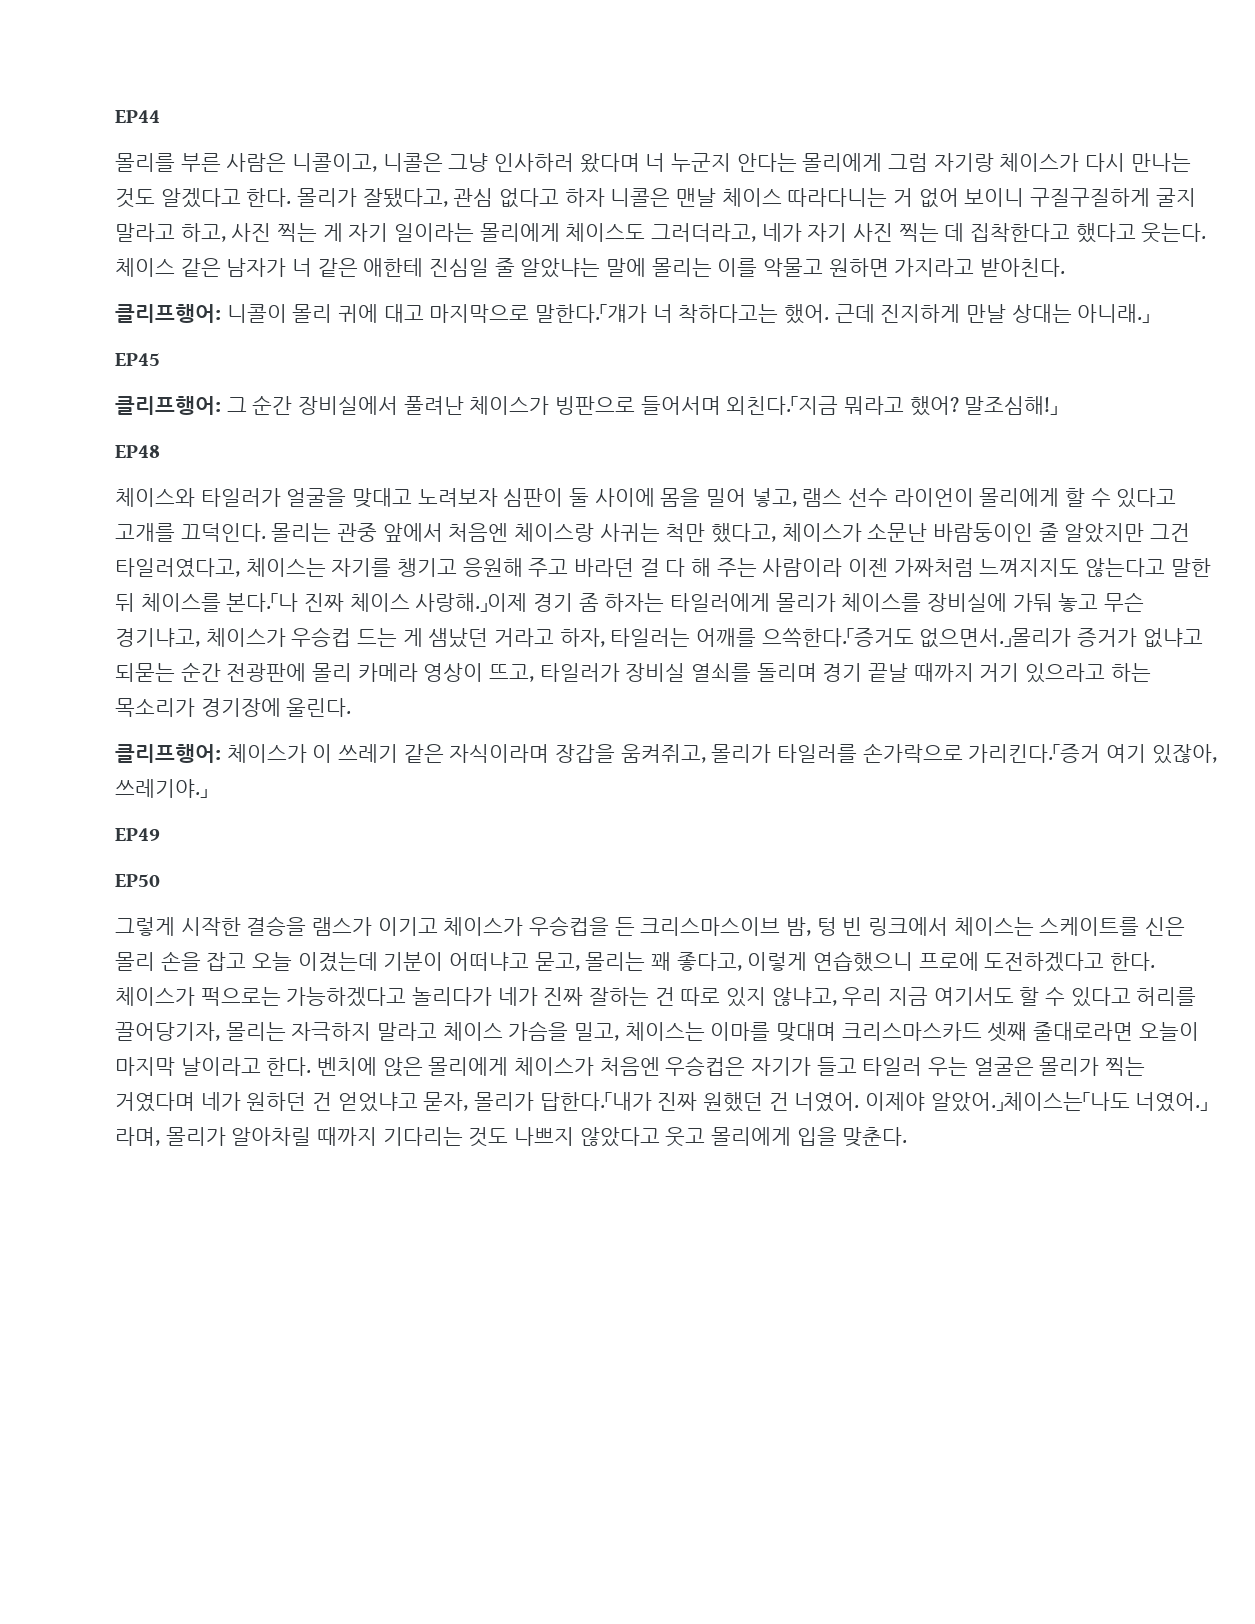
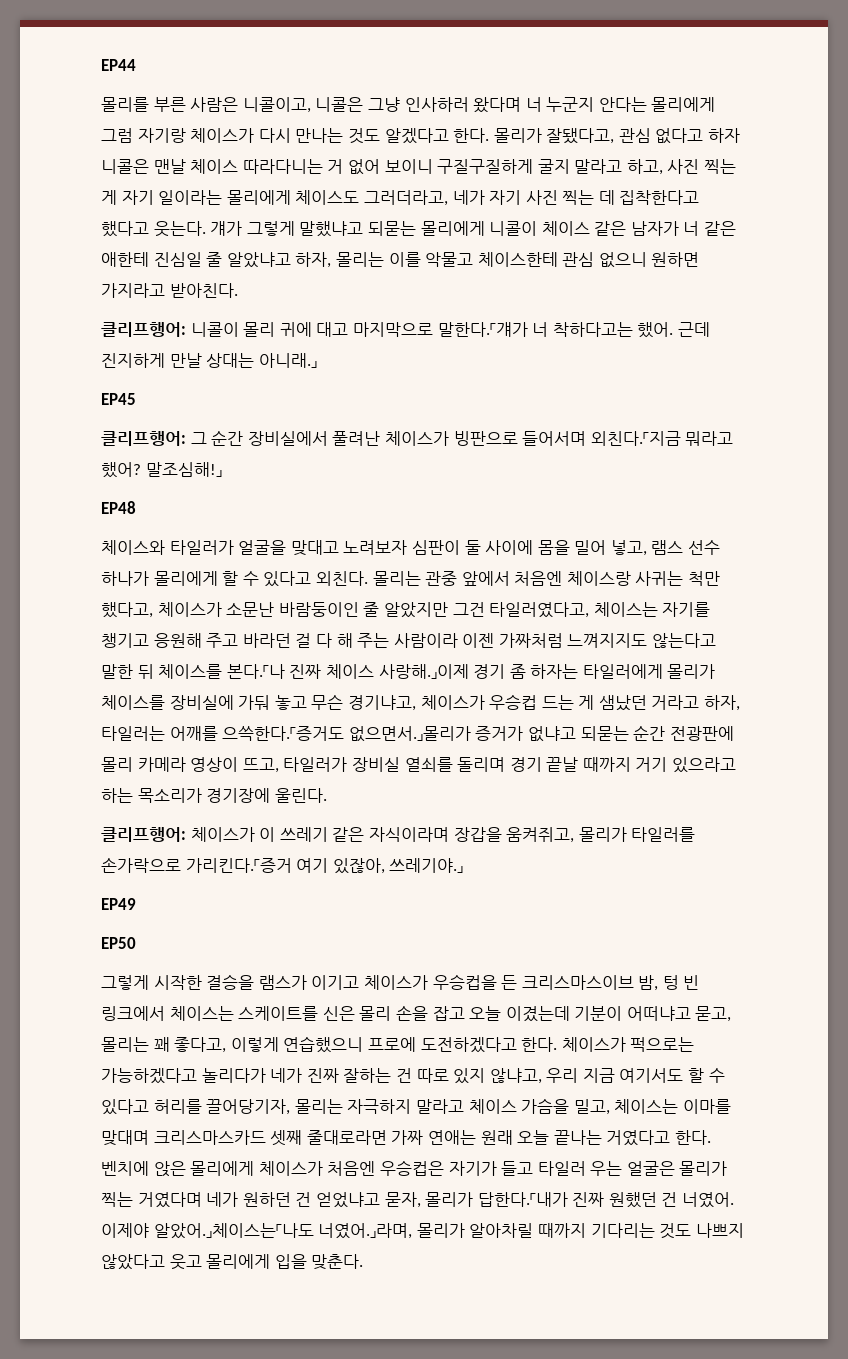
(1207, 233) none -> [210,221,538,237] 걔가 그렇게 말했냐고 되묻는 몰리에게 니콜이
[520,258,647,278] 알았냐는 말에 -> [226,252,332,268] 알았냐고 하자,
(824, 267) none -> [477,252,647,268] 체이스한테 관심 없으니
[893,488,974,507] 라이언이 -> [101,571,149,586] 하나가
[115,523,266,542] 고개를 끄덕인다. -> [315,571,368,586] 외친다.
[1138,1022,1199,1041] [115,1057,261,1076] 오늘이 마지막 날이라고 -> [391,1130,671,1146] 가짜 연애는 원래 오늘 끝나는 거였다고

